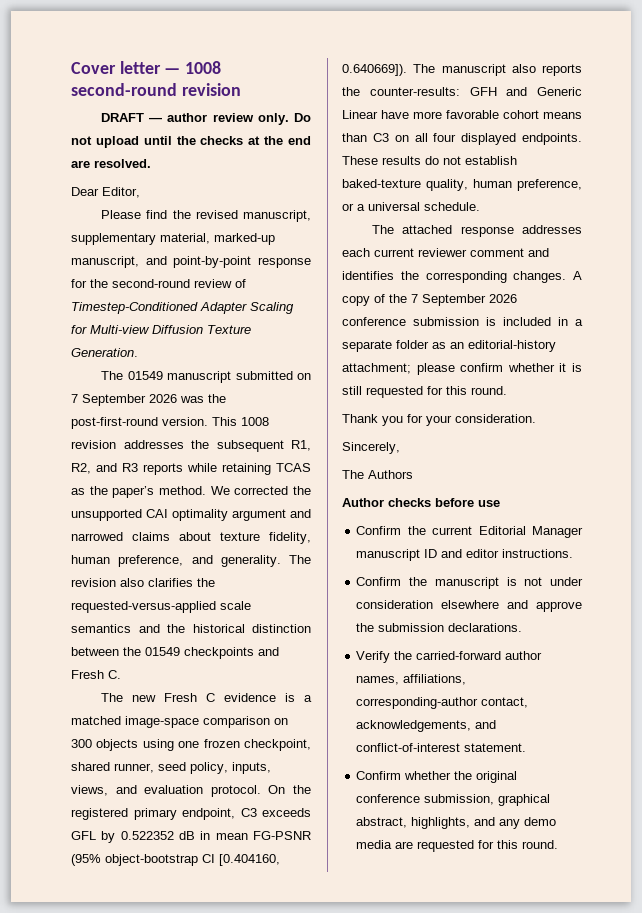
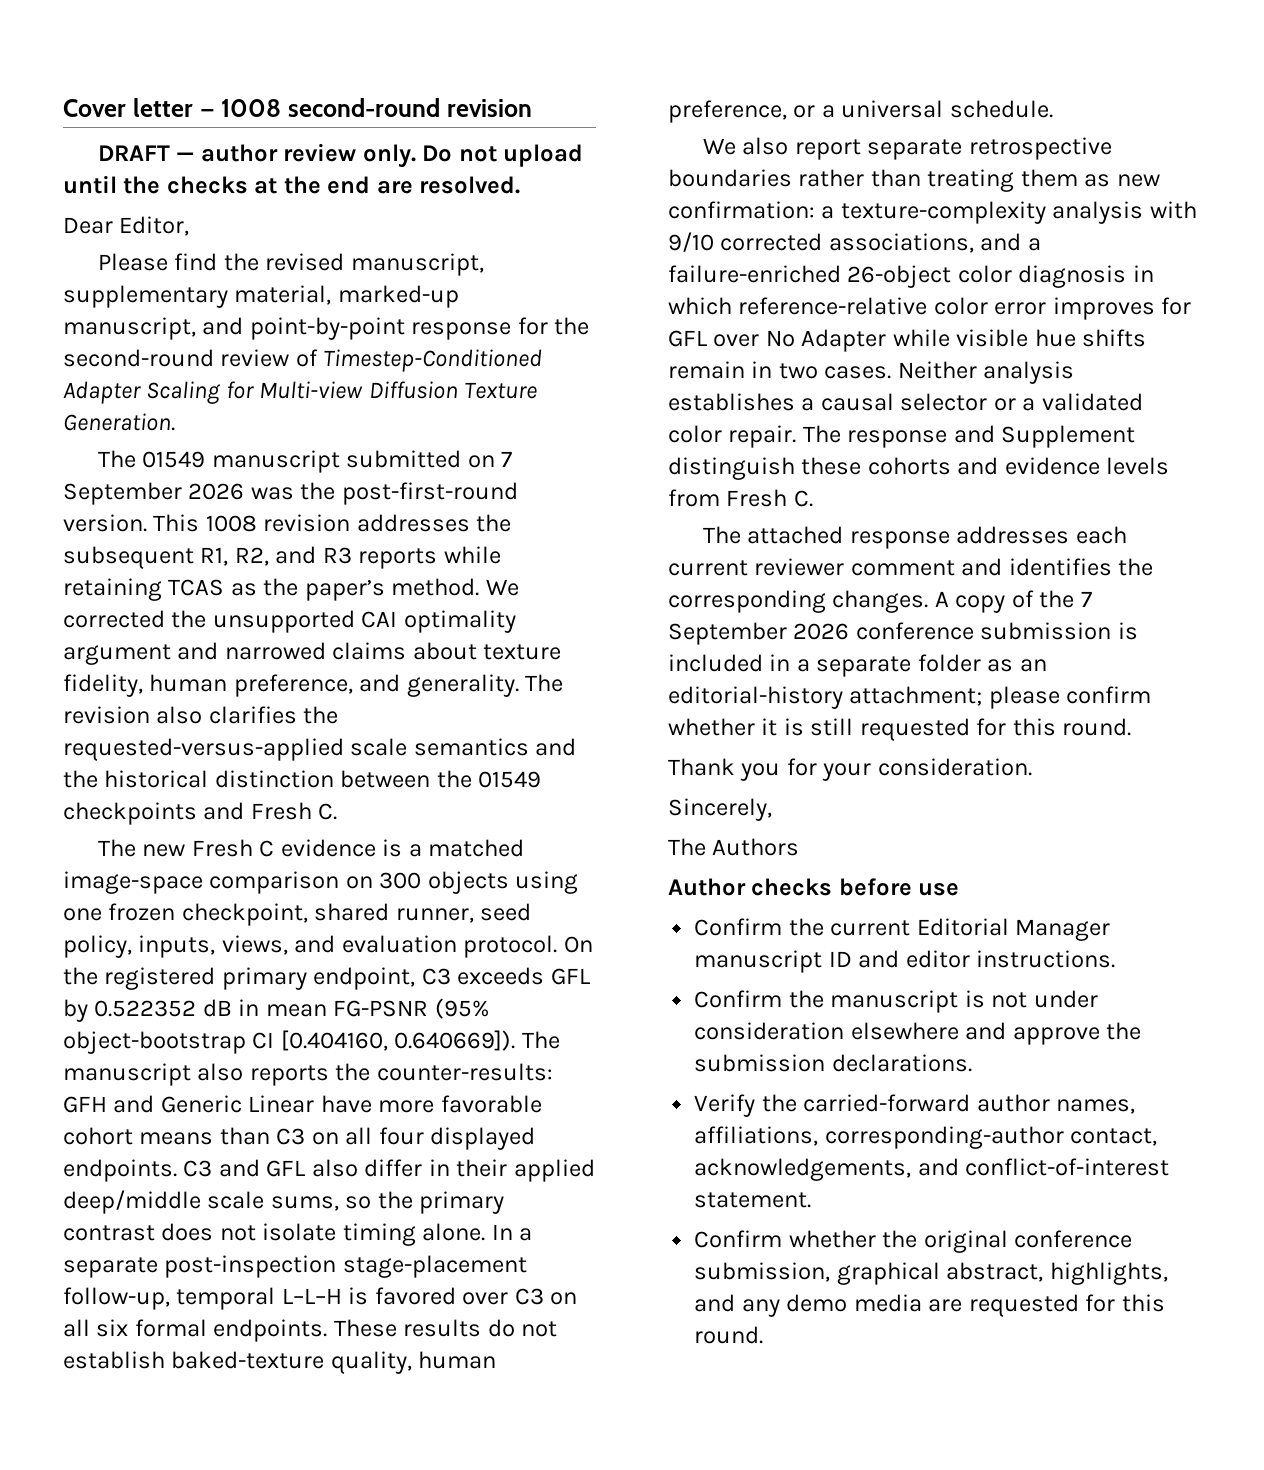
(582, 139) none -> [183,1159,595,1182] [63,1190,505,1214] [63,1223,533,1246] [63,1255,527,1278] [63,1287,578,1310] [63,1319,328,1342] C3 and GFL also differ in their applied deep/middle scale sums, so the primary contrast does not isolate timing alone. In a separate post-inspection stage-placement follow-up, temporal L–L–H is favored over C3 on all six formal endpoints.
(480, 206) none -> [702,137,1112,160] [668,169,1160,192] [668,201,1197,224] [668,232,1041,253] [668,265,1154,288] [668,297,1192,320] [668,329,1147,352] [668,361,1075,384] [668,393,1143,411] [668,425,1136,448] [668,457,1170,480] [668,489,813,507] // We also report separate retrospective boundaries rather than treating them as new confirmation: a texture-complexity analysis with 9/10 corrected associations, and a failure-enriched 26-object color diagnosis in which reference-relative color error improves for GFL over No Adapter while visible hue shifts remain in two cases. Neither analysis establishes a causal selector or a validated color repair. The response and Supplement distinguish these cohorts and evidence levels from Fresh C.

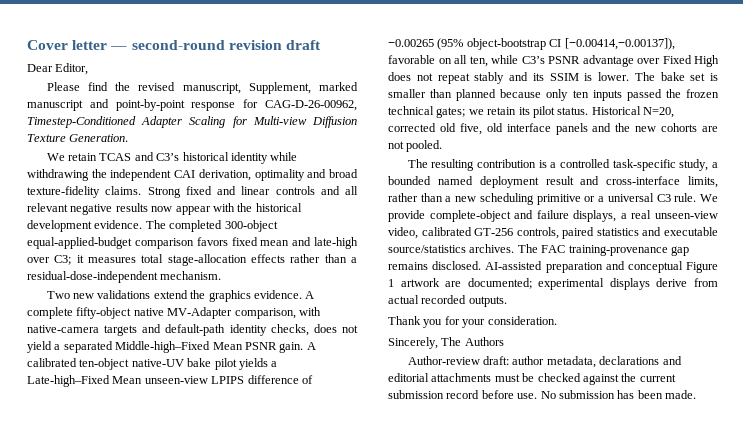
[221,99,282,117] 1008 -> (128, 48) none
[97,143,584,168] [63,175,521,194] // DRAFT — author review only. Do not upload until the checks at the end are resolved. -> [285,40,321,50] draft
[63,285,459,308] [63,317,590,340] [63,349,318,367] supplementary material, marked-up manuscript, and point-by-point response for the second-round review of -> [248,82,358,94] [27,99,357,111] Supplement, marked manuscript and point-by-point response for CAG-D-26-00962,
[97,450,513,473] [63,482,518,505] [63,514,512,532] [63,546,501,569] [63,578,519,601] [63,610,516,633] [63,642,562,665] [63,674,564,697] [63,706,339,724] [63,738,577,761] [63,770,542,788] [63,802,338,825] [97,839,525,857] [63,871,579,894] [63,903,532,926] [63,935,593,958] [63,967,590,990] [63,998,489,1022] [63,1030,560,1054] [63,1063,553,1086] [63,1095,542,1113] [63,1127,536,1150] [63,1159,595,1182] [63,1190,505,1214] [63,1223,533,1246] [63,1255,527,1278] [63,1287,578,1310] [63,1319,558,1342] [63,1351,497,1374] [668,100,1053,123] [702,137,1112,160] [668,169,1160,192] [668,201,1197,224] [668,232,1041,253] [668,265,1154,288] [668,297,1192,320] [668,329,1147,352] [668,361,1075,384] [668,393,1143,411] [668,425,1136,448] [668,457,1170,480] [668,489,813,507] [702,526,1127,549] [668,558,1154,576] [668,590,1092,613] [668,622,1138,645] [668,654,1047,677] [668,686,1152,709] [668,718,1132,741] The 01549 manuscript submitted on 7 September 2026 was the post-first-round version. This 1008 revision addresses the subsequent R1, R2, and R3 reports while retaining TCAS as the paper’s method. We corrected the unsupported CAI optimality argument and narrowed claims about texture fidelity, human preference, and generality. The revision also clarifies the requested-versus-applied scale semantics and the historical distinction between the 01549 checkpoints and Fresh C. // The new Fresh C evidence is a matched image-space comparison on 300 objects using one frozen checkpoint, shared runner, seed policy, inputs, views, and evaluation protocol. On the registered primary endpoint, C3 exceeds GFL by 0.522352 dB in mean FG-PSNR (95% object-bootstrap CI [0.404160, 0.640669]). The manuscript also reports the counter-results: GFH and Generic Linear have more favorable cohort means than C3 on all four displayed endpoints. C3 and GFL also differ in their applied deep/middle scale sums, so the primary contrast does not isolate timing alone. In a separate post-inspection stage-placement follow-up, temporal L–L–H is favored over C3 on all six formal endpoints. These results do not establish baked-texture quality, human preference, or a universal schedule. // We also report separate retrospective boundaries rather than treating them as new confirmation: a texture-complexity analysis with 9/10 corrected associations, and a failure-enriched 26-object color diagnosis in which reference-relative color error improves for GFL over No Adapter while visible hue shifts remain in two cases. Neither analysis establishes a causal selector or a validated color repair. The response and Supplement distinguish these cohorts and evidence levels from Fresh C. // The attached response addresses each current reviewer comment and identifies the corresponding changes. A copy of the 7 September 2026 conference submission is included in a separate folder as an editorial-history attachment; please confirm whether it is still requested for this round. -> [46,152,298,164] [27,169,358,181] [27,186,358,198] [27,203,302,215] [27,220,278,232] [27,237,358,249] [27,254,357,266] [27,271,222,283] [46,290,315,302] [27,307,321,319] [27,324,358,336] [27,341,316,353] [27,358,278,370] [27,375,313,387] [388,38,675,50] [388,55,719,67] [388,72,718,84] [388,89,719,101] [388,106,674,118] [388,123,718,135] [388,140,443,152] [407,159,718,171] [388,176,718,188] [388,193,718,205] [388,210,718,222] [388,227,718,239] [388,244,689,256] [388,261,718,273] [388,278,718,290] [388,295,507,307] We retain TCAS and C3’s historical identity while withdrawing the independent CAI derivation, optimality and broad texture-fidelity claims. Strong fixed and linear controls and all relevant negative results now appear with the historical development evidence. The completed 300-object equal-applied-budget comparison favors fixed mean and late-high over C3; it measures total stage-allocation effects rather than a residual-dose-independent mechanism. // Two new validations extend the graphics evidence. A complete fifty-object native MV-Adapter comparison, with native-camera targets and default-path identity checks, does not yield a separated Middle-high–Fixed Mean PSNR gain. A calibrated ten-object native-UV bake pilot yields a Late-high–Fixed Mean unseen-view LPIPS difference of −0.00265 (95% object-bootstrap CI [−0.00414,−0.00137]), favorable on all ten, while C3’s PSNR advantage over Fixed High does not repeat stably and its SSIM is lower. The bake set is smaller than planned because only ten inputs passed the frozen technical gates; we retain its pilot status. Historical N=20, corrected old five, old interface panels and the new cohorts are not pooled. // The resulting contribution is a controlled task-specific study, a bounded named deployment result and cross-interface limits, rather than a new scheduling primitive or a universal C3 rule. We provide complete-object and failure displays, a real unseen-view video, calibrated GT-256 controls, paired statistics and executable source/statistics archives. The FAC training-provenance gap remains disclosed. AI-assisted preparation and conceptual Figure 1 artwork are documented; experimental displays derive from actual recorded outputs.
(772, 809) // -> (438, 343) none
[668,878,960,896] [694,918,1111,941] [694,950,1116,973] [694,990,1098,1013] [694,1022,1142,1045] [694,1054,972,1072] [694,1094,1136,1117] [694,1126,1158,1149] [694,1158,1170,1181] [694,1192,812,1208] [694,1230,1133,1253] [694,1262,1168,1285] [694,1294,1165,1317] [694,1326,764,1344] Author checks before use // Confirm the current Editorial Manager manuscript ID and editor instructions. // Confirm the manuscript is not under consideration elsewhere and approve the submission declarations. // Verify the carried-forward author names, affiliations, corresponding-author contact, acknowledgements, and conflict-of-interest statement. // Confirm whether the original conference submission, graphical abstract, highlights, and any demo media are requested for this round. -> [407,356,682,368] [388,373,676,385] [388,390,696,399] Author-review draft: author metadata, declarations and editorial attachments must be checked against the current submission record before use. No submission has been made.

